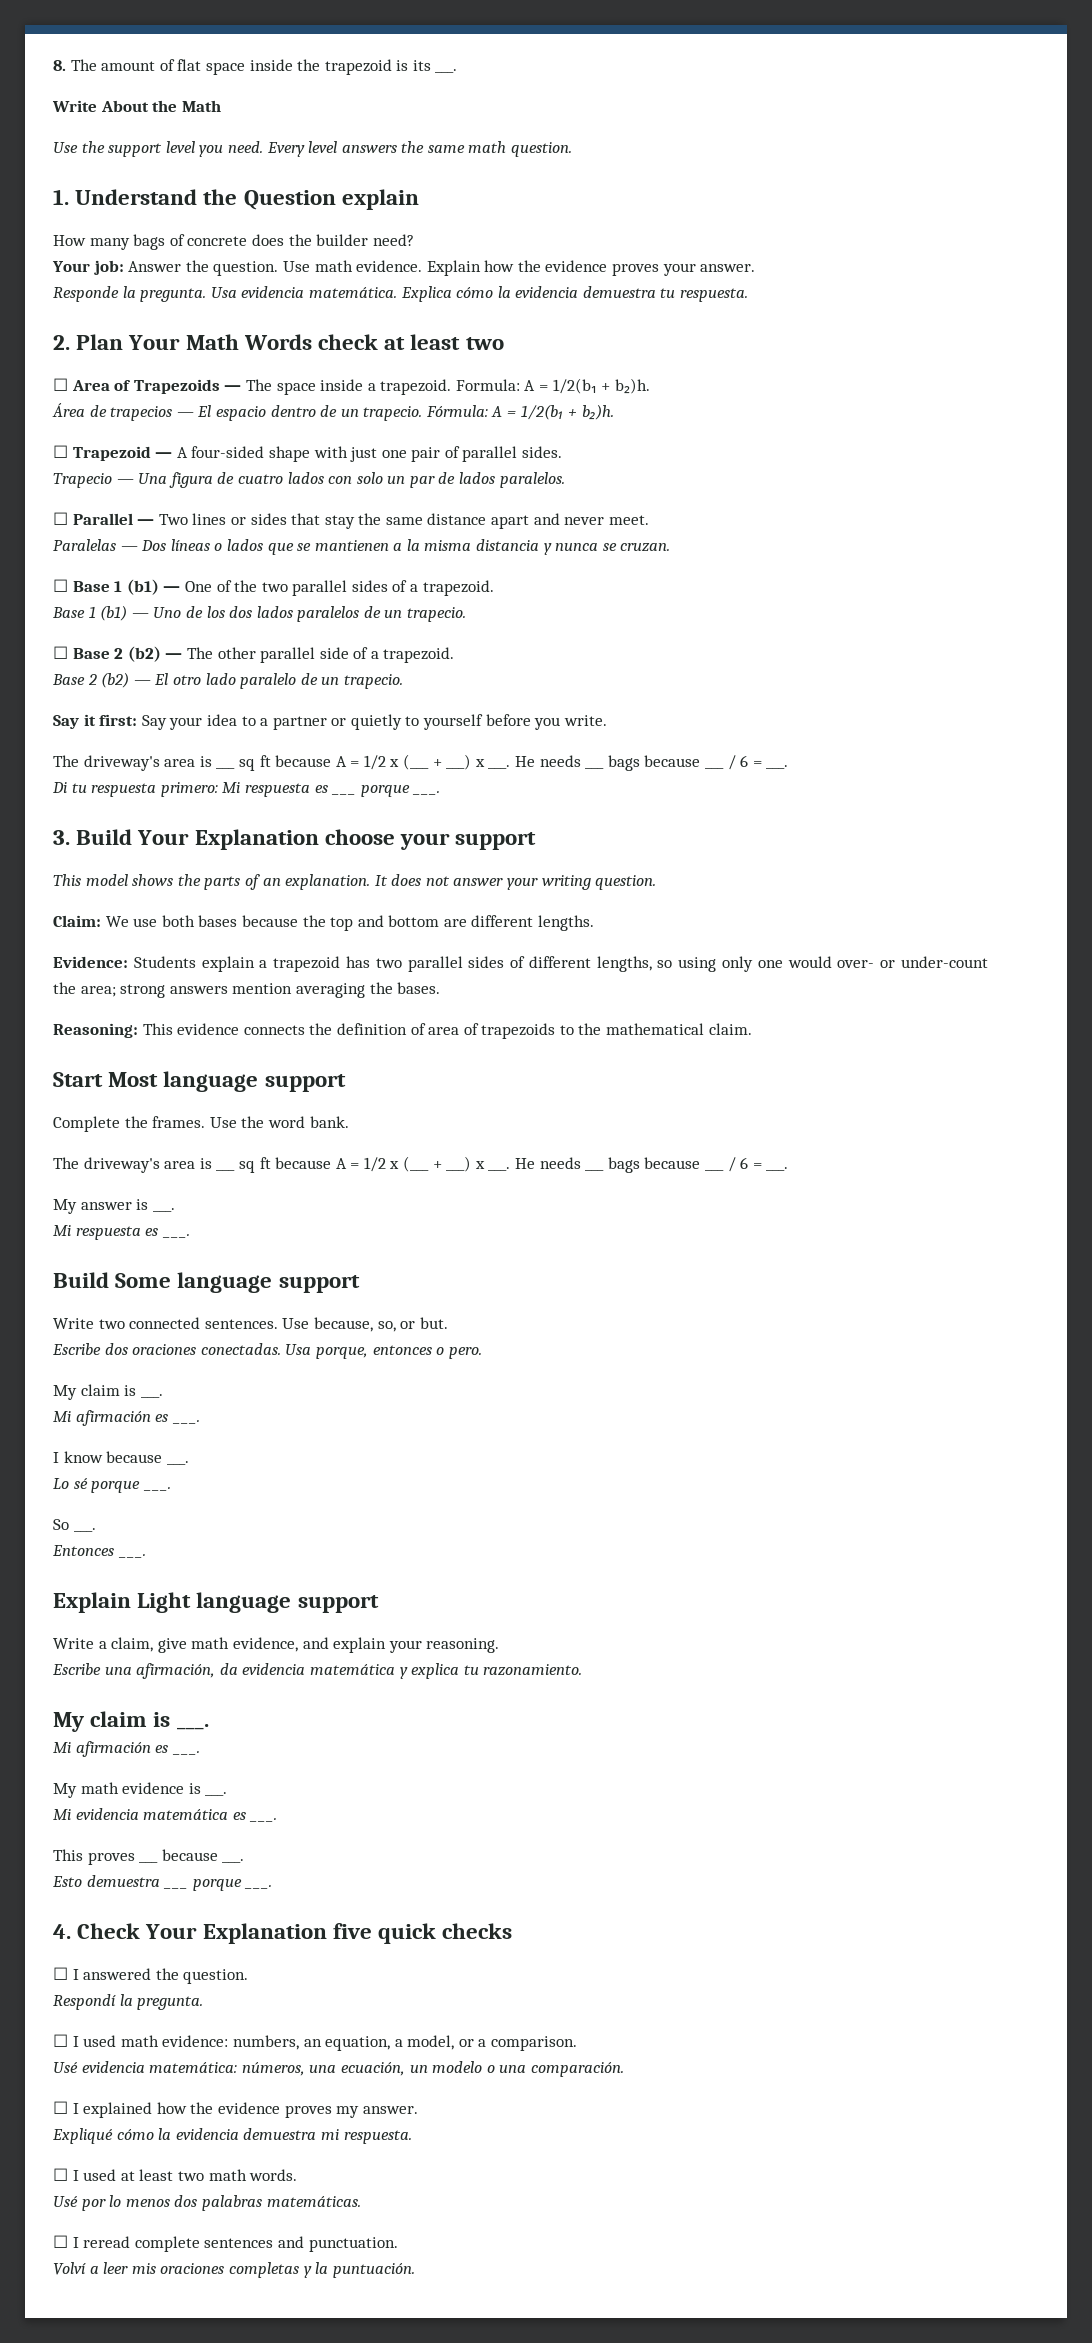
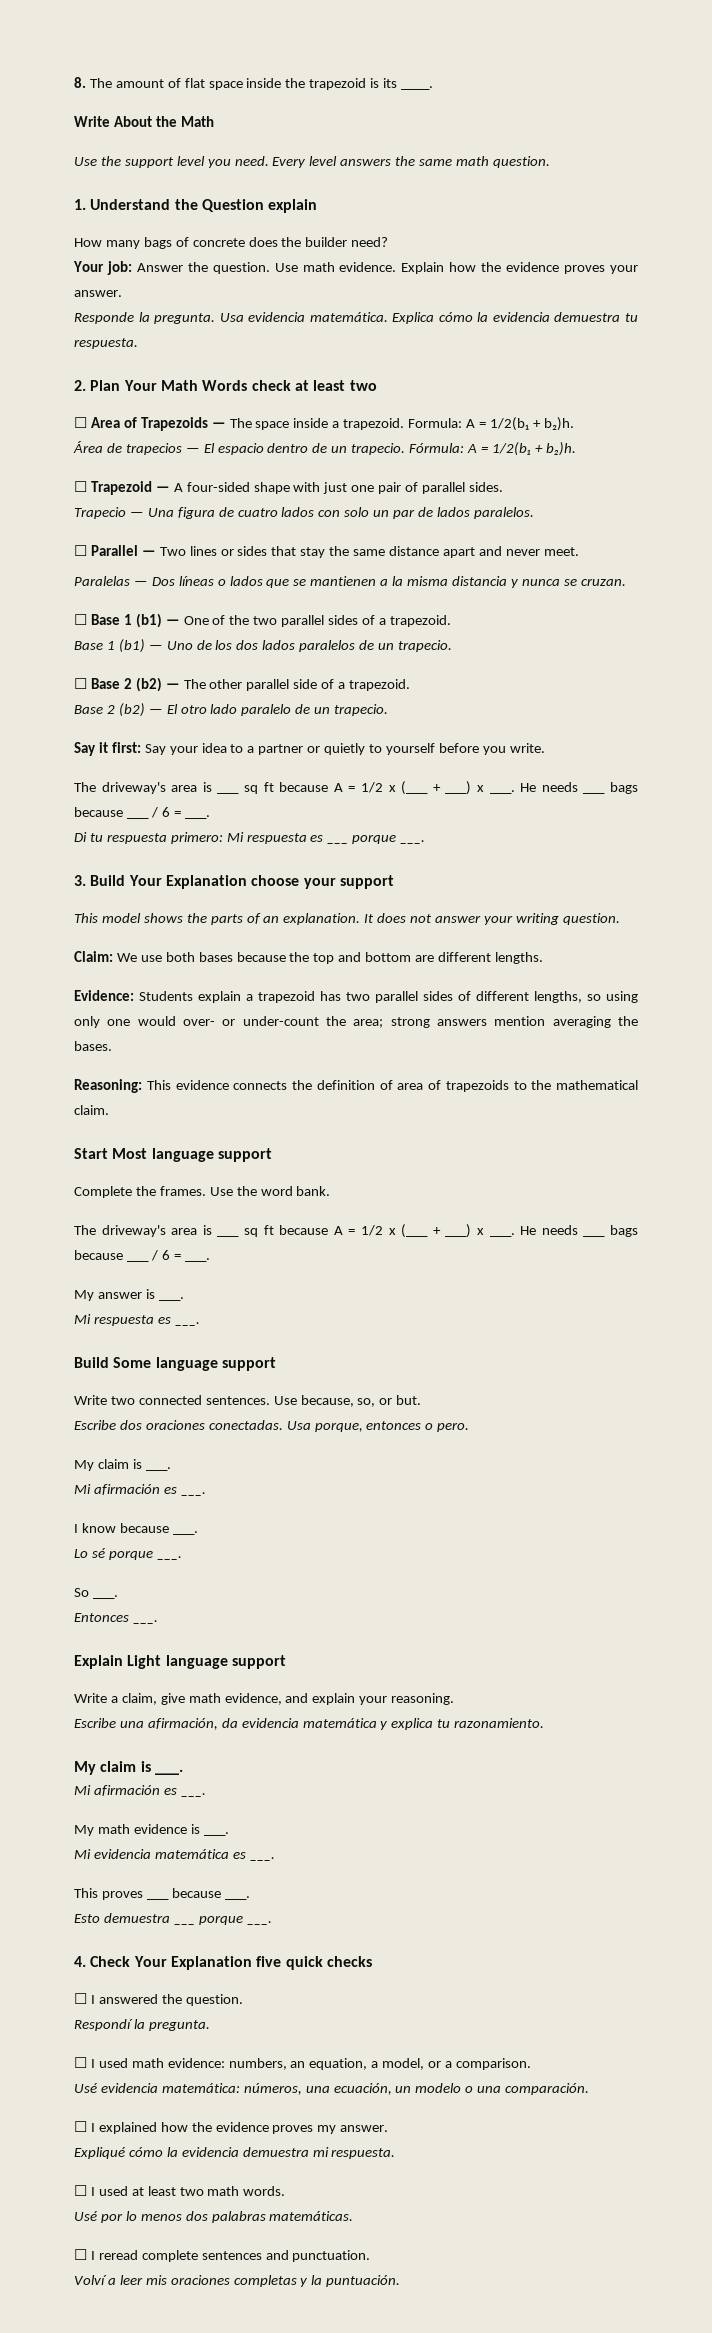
[435,69,458,73] ___. -> [401,86,434,90] ____.

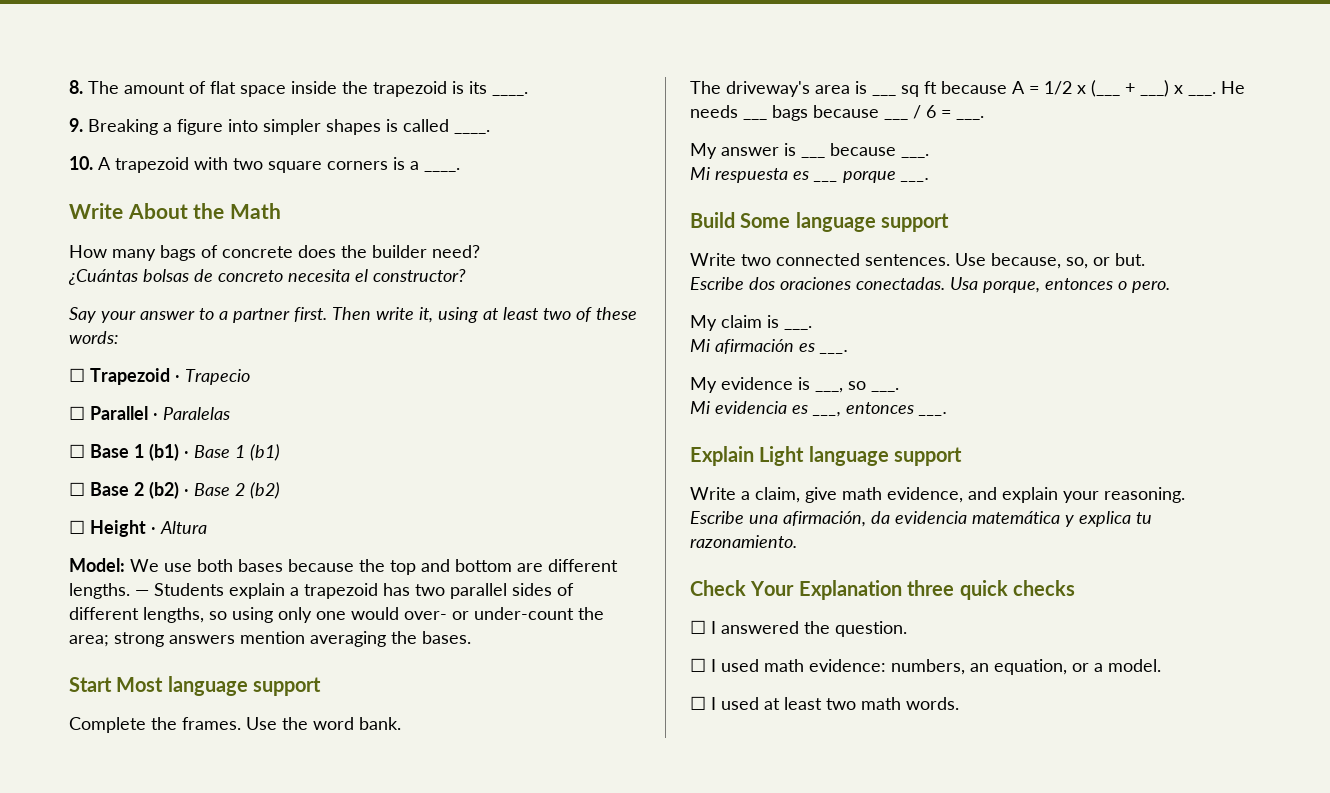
[74,116,214,127] [74,156,550,168] [74,199,318,213] Write About the Math // Use the support level you need. Every level answers the same math question. // 1. Understand the Question explain -> [69,118,490,135] [69,156,460,173] [69,203,282,219] 9. Breaking a figure into simpler shapes is called ____. // 10. A trapezoid with two square corners is a ____. // Write About the Math
[73,261,638,275] [74,290,122,297] [74,312,638,324] [74,338,138,349] [74,380,377,391] [74,417,574,431] [73,441,576,456] [74,481,503,495] [74,507,534,519] [74,545,579,558] [74,576,626,588] [74,613,451,628] [74,639,452,653] [74,677,411,692] [74,703,389,717] [74,742,545,756] [74,782,212,794] [217,781,578,795] [583,782,639,794] [74,807,123,817] [126,807,210,819] [74,832,324,844] [327,834,426,844] [74,875,394,889] [74,913,620,925] [74,951,113,962] Your job: Answer the question. Use math evidence. Explain how the evidence proves your answer. // Responde la pregunta. Usa evidencia matemática. Explica cómo la evidencia demuestra tu respuesta. // 2. Plan Your Math Words check at least two // ☐ Area of Trapezoids — The space inside a trapezoid. Formula: A = 1/2(b₁ + b₂)h. // Área de trapecios — El espacio dentro de un trapecio. Fórmula: A = 1/2(b₁ + b₂)h. // ☐ Trapezoid — A four-sided shape with just one pair of parallel sides. // Trapecio — Una figura de cuatro lados con solo un par de lados paralelos. // ☐ Parallel — Two lines or sides that stay the same distance apart and never meet. // Paralelas — Dos líneas o lados que se mantienen a la misma distancia y nunca se cruzan. // ☐ Base 1 (b1) — One of the two parallel sides of a trapezoid. // Base 1 (b1) — Uno de los dos lados paralelos de un trapecio. // ☐ Base 2 (b2) — The other parallel side of a trapezoid. // Base 2 (b2) — El otro lado paralelo de un trapecio. // Say it first: Say your idea to a partner or quietly to yourself before you write. // The driveway's area is ___ sq ft because A = 1/2 x (___ + ___) x ___. He needs ___ bags because ___ / 6 = ___. // Di tu respuesta primero: Mi respuesta es ___ porque ___. // 3. Build Your Explanation choose your support // This model shows the parts of an explanation. It does not answer your writing question. // Claim: -> [68,269,466,285] [69,307,637,323] [69,331,118,344] [69,368,250,385] [69,406,230,420] [69,443,280,461] [69,481,280,499] [69,520,207,537] [69,558,125,572] ¿Cuántas bolsas de concreto necesita el constructor? // Say your answer to a partner first. Then write it, using at least two of these words: // ☐ Trapezoid · Trapecio // ☐ Parallel · Paralelas // ☐ Base 1 (b1) · Base 1 (b1) // ☐ Base 2 (b2) · Base 2 (b2) // ☐ Height · Altura // Model:
[74,990,134,1001] // Evidence: -> [135,590,149,596] —
[74,1079,638,1093] [74,1105,109,1115] // Reasoning: This evidence connects the definition of area of trapezoids to the mathematical claim. -> (471, 637) none
(155, 1294) none -> [801,156,825,158] [830,143,896,156] ___ because
(171, 1320) none -> [813,170,896,183] ___ porque
[74,1523,198,1535] [74,1548,182,1560] [74,1588,118,1599] [74,1613,129,1622] I know because ___. // Lo sé porque ___. // So ___. // Entonces -> [690,377,899,393] [690,401,914,417] My evidence is ___, so ___. // Mi evidencia es ___, entonces
[74,1761,183,1775] [74,1785,206,1797] [74,1824,229,1836] [74,1849,275,1861] [74,1888,169,1900] [171,1888,250,1900] [74,1913,170,1923] [173,1915,272,1925] [74,1956,86,1967] My claim is ___. // Mi afirmación es ___. // My math evidence is ___. // Mi evidencia matemática es ___. // This proves ___ because ___. // Esto demuestra ___ porque ___. // 4. -> (797, 541) none
[256,1956,282,1967] five -> [907,580,955,596] three
[74,2019,210,2031] // Respondí la pregunta. -> (907, 629) none
[371,2058,531,2070] [74,2083,590,2095] [74,2121,389,2134] [74,2147,396,2159] a model, or a comparison. // Usé evidencia matemática: números, una ecuación, un modelo o una comparación. // ☐ I explained how the evidence proves my answer. // Expliqué cómo la evidencia demuestra mi respuesta. -> [1072,659,1161,672] or a model.
[74,2211,354,2223] [74,2249,371,2262] [74,2275,401,2287] // Usé por lo menos dos palabras matemáticas. // ☐ I reread complete sentences and punctuation. // Volví a leer mis oraciones completas y la puntuación. -> (959, 703) none

